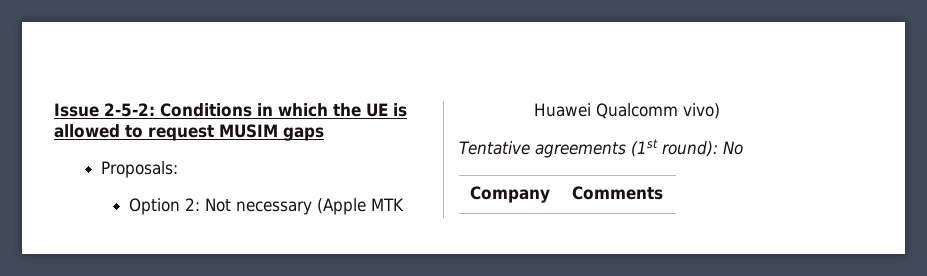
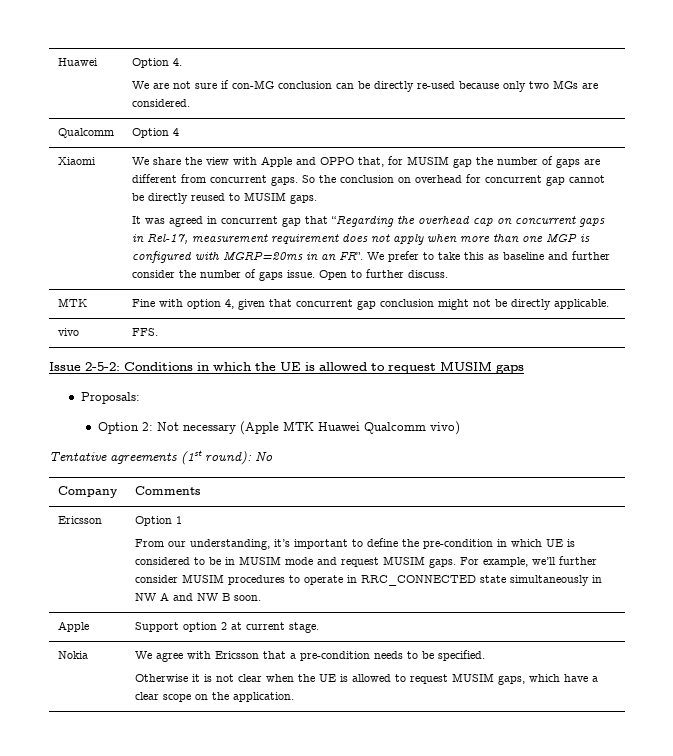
(54, 110) none -> [57,58,98,66] [131,58,182,68] [131,80,598,92] [131,99,190,107] [57,128,114,138] [131,128,179,138] [57,157,96,165] [131,156,600,168] [131,174,605,186] [131,192,317,204] [131,216,605,227] [131,234,590,245] [131,251,610,263] [131,269,448,281] [57,298,87,307] [131,299,609,310] [57,328,79,336] [131,328,158,336] Huawei | Option 4. // We are not sure if con-MG conclusion can be directly re-used because only two MGs are considered. // Qualcomm | Option 4 // Xiaomi | We share the view with Apple and OPPO that, for MUSIM gap the number of gaps are different from concurrent gaps. So the conclusion on overhead for concurrent gap cannot be directly reused to MUSIM gaps. // It was agreed in concurrent gap that “Regarding the overhead cap on concurrent gaps in Rel-17, measurement requirement does not apply when more than one MGP is configured with MGRP=20ms in an FR”. We prefer to take this as baseline and further consider the number of gaps issue. Open to further discuss. // MTK | Fine with option 4, given that concurrent gap conclusion might not be directly applicable. // vivo | FFS. //
(663, 193) none -> [57,516,102,524] [134,516,182,526] [134,538,575,550] [134,556,597,568] [134,574,602,586] [134,592,261,601] [57,621,89,632] [134,622,319,633] [57,651,88,659] [134,650,485,662] [134,673,598,685] [134,692,294,702] // Ericsson | Option 1 // From our understanding, it’s important to define the pre-condition in which UE is considered to be in MUSIM mode and request MUSIM gaps. For example, we’ll further consider MUSIM procedures to operate in RRC_CONNECTED state simultaneously in NW A and NW B soon. // Apple | Support option 2 at current stage. // Nokia | We agree with Ericsson that a pre-condition needs to be specified. // Otherwise it is not clear when the UE is allowed to request MUSIM gaps, which have a clear scope on the application.

